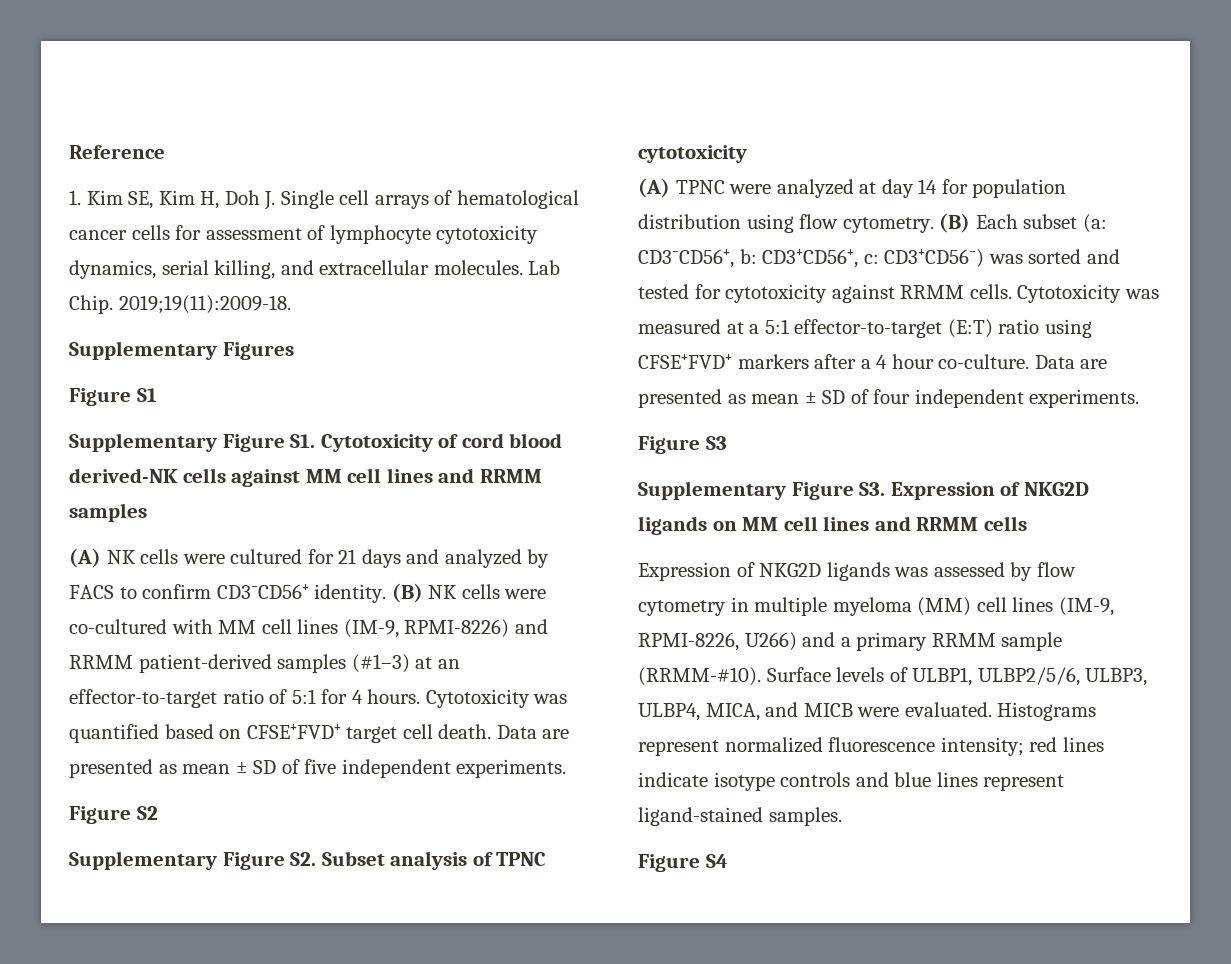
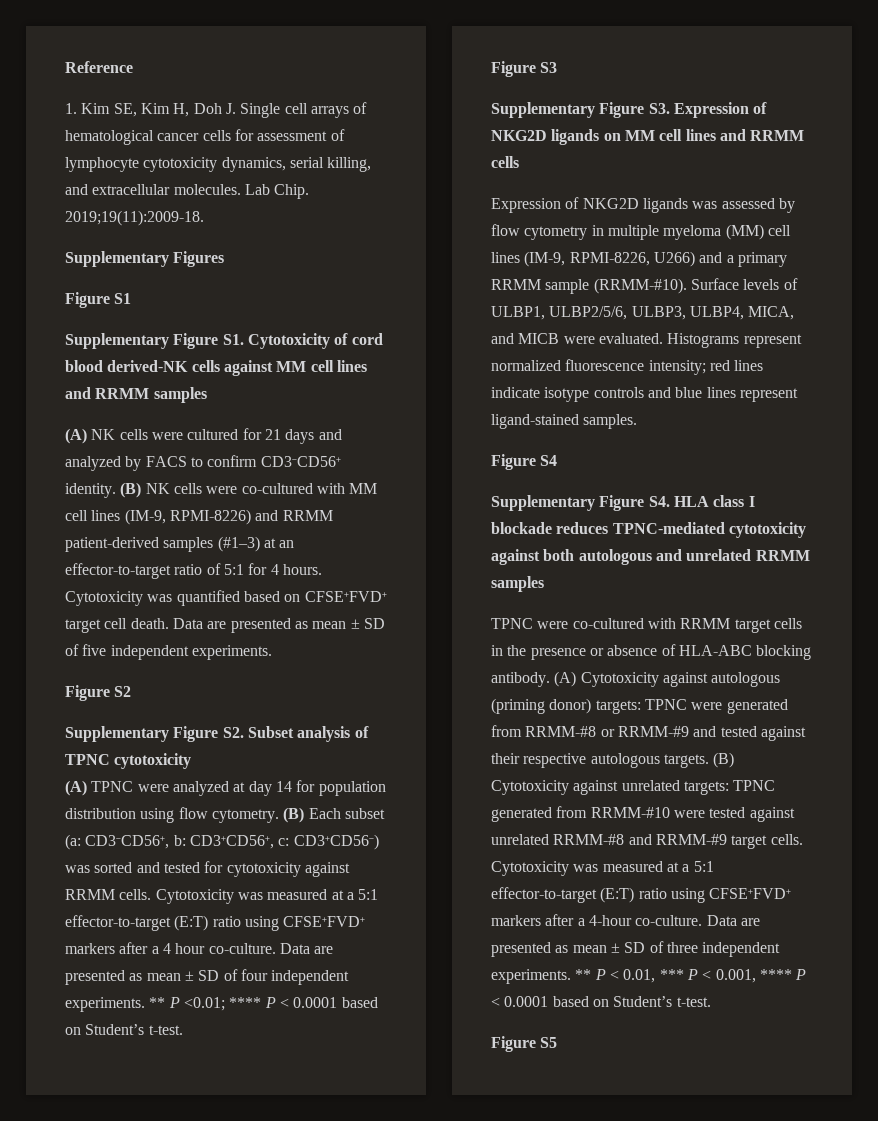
(1140, 398) none -> [149,997,378,1011] [65,1024,183,1035] ** P <0.01; **** P < 0.0001 based on Student’s t-test.
(728, 861) none -> [491,495,755,511] [491,522,806,538] [491,549,810,565] [491,576,544,592] [491,618,802,633] [491,644,812,660] [491,671,781,687] [491,698,788,714] [491,725,806,741] [491,752,735,768] [491,780,776,795] [491,806,795,822] [491,834,803,849] [491,861,714,876] [491,887,792,903] [491,914,760,926] [491,941,781,957] [491,969,807,984] [491,996,711,1007] [491,1036,558,1052] // Supplementary Figure S4. HLA class I blockade reduces TPNC-mediated cytotoxicity against both autologous and unrelated RRMM samples // TPNC were co-cultured with RRMM target cells in the presence or absence of HLA-ABC blocking antibody. (A) Cytotoxicity against autologous (priming donor) targets: TPNC were generated from RRMM-#8 or RRMM-#9 and tested against their respective autologous targets. (B) Cytotoxicity against unrelated targets: TPNC generated from RRMM-#10 were tested against unrelated RRMM-#8 and RRMM-#9 target cells. Cytotoxicity was measured at a 5:1 effector-to-target (E:T) ratio using CFSE⁺FVD⁺ markers after a 4-hour co-culture. Data are presented as mean ± SD of three independent experiments. ** P < 0.01, *** P < 0.001, **** P < 0.0001 based on Student’s t-test. // Figure S5

